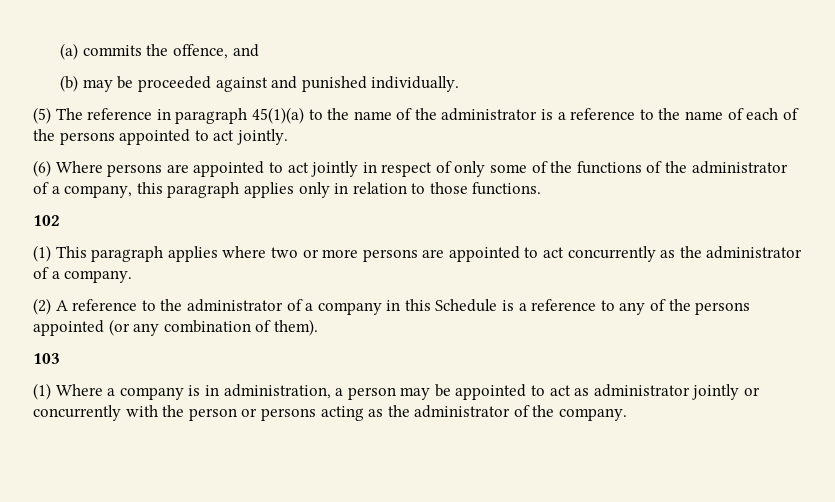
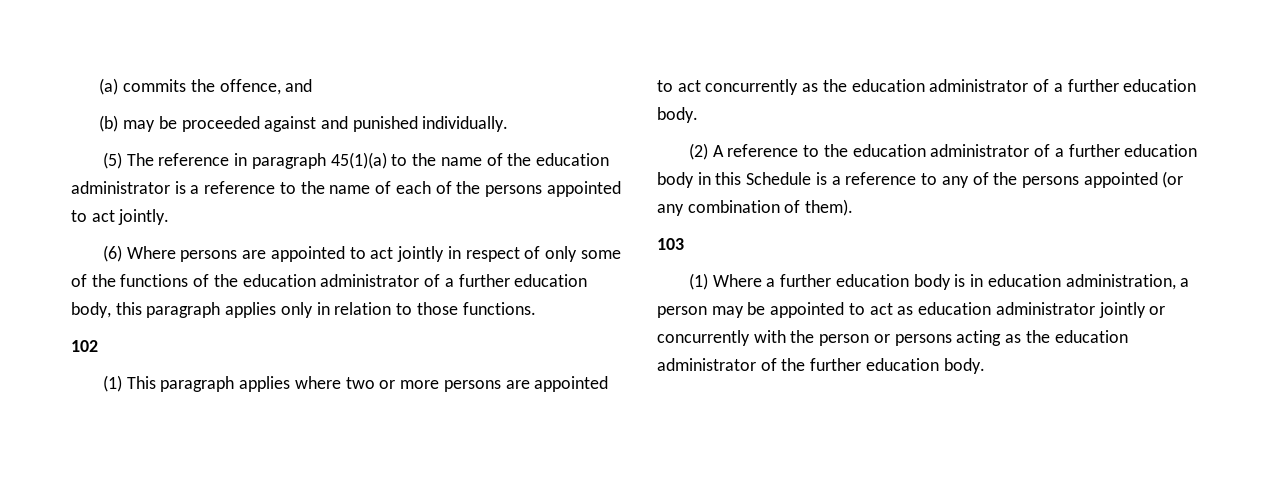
(437, 114) none -> [535,153,609,166] education
[691,161,788,174] [33,182,133,198] administrator of a company, -> [242,274,588,287] [71,302,111,318] education administrator of a further education body,
[706,246,803,259] [33,267,133,283] administrator of a company. -> [851,79,1197,92] [657,107,698,123] education administrator of a further education body.
[186,299,382,315] administrator of a company -> [852,144,1198,157] [657,172,694,188] education administrator of a further education body
[119,387,184,400] company -> [780,274,951,290] further education body
(219, 390) none -> [987,274,1061,287] education
(590, 392) none -> [918,302,992,315] education
(410, 411) none -> [1054,330,1128,343] education
[559,408,628,421] company. -> [810,358,985,374] further education body.

